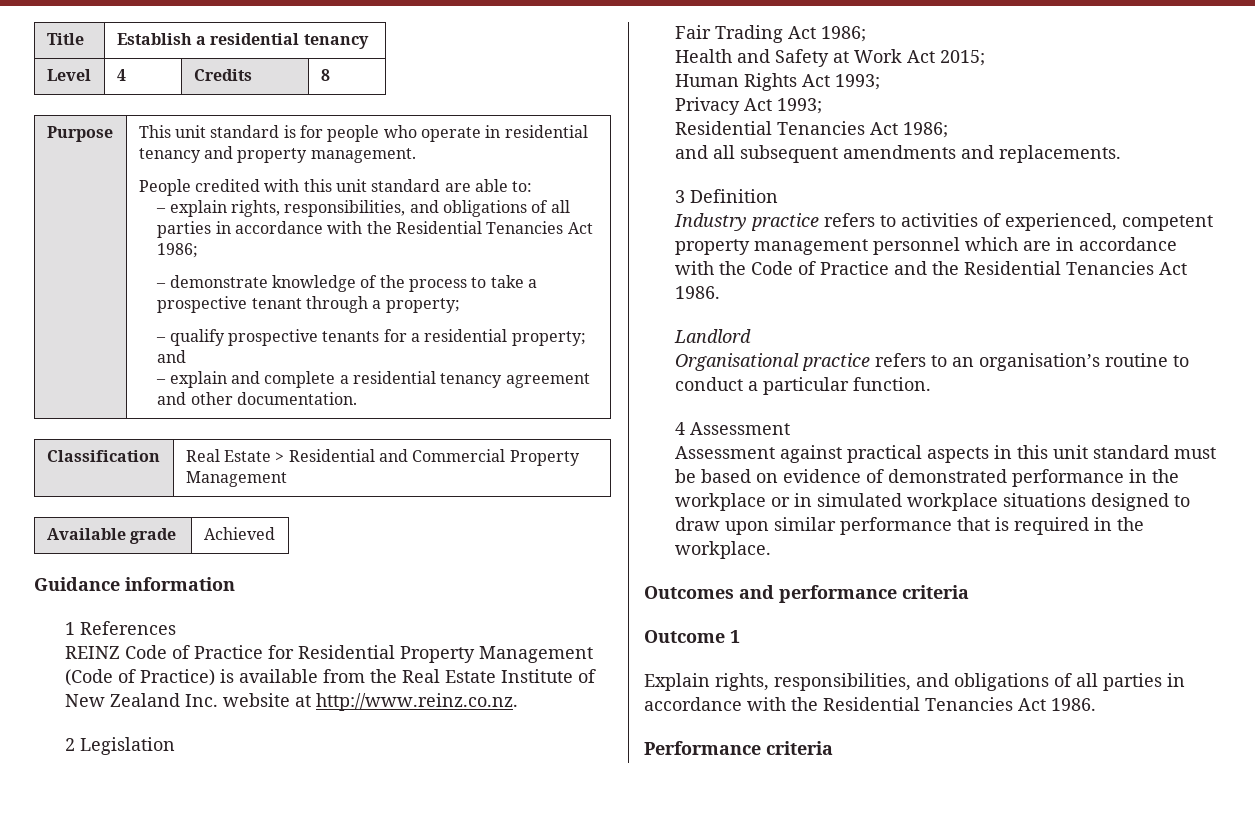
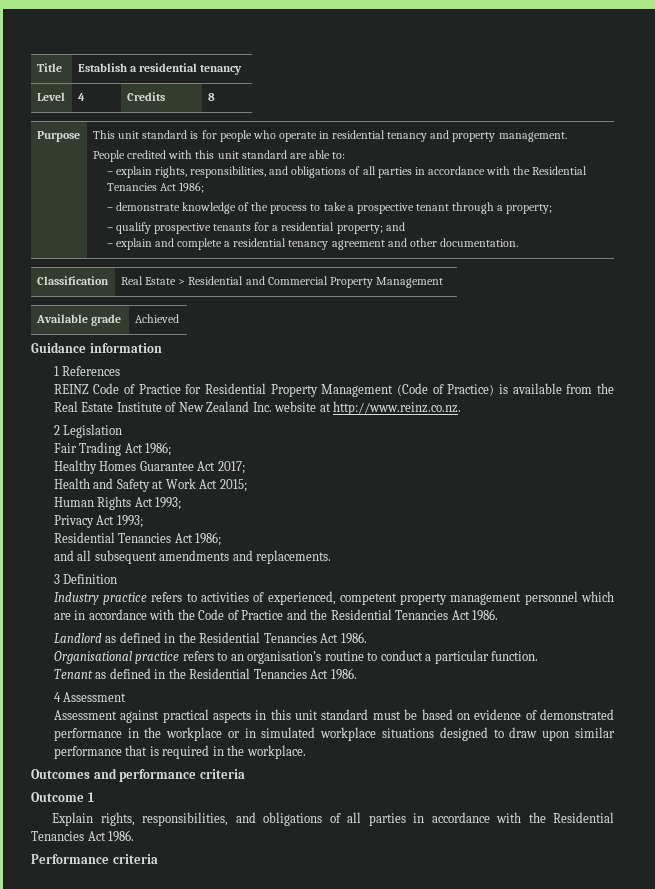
(867, 34) none -> [53,460,245,474] // Healthy Homes Guarantee Act 2017;
(752, 336) none -> [105,632,367,644] as defined in the Residential Tenancies Act 1986.
(932, 384) none -> [53,668,357,680] // Tenant as defined in the Residential Tenancies Act 1986.

